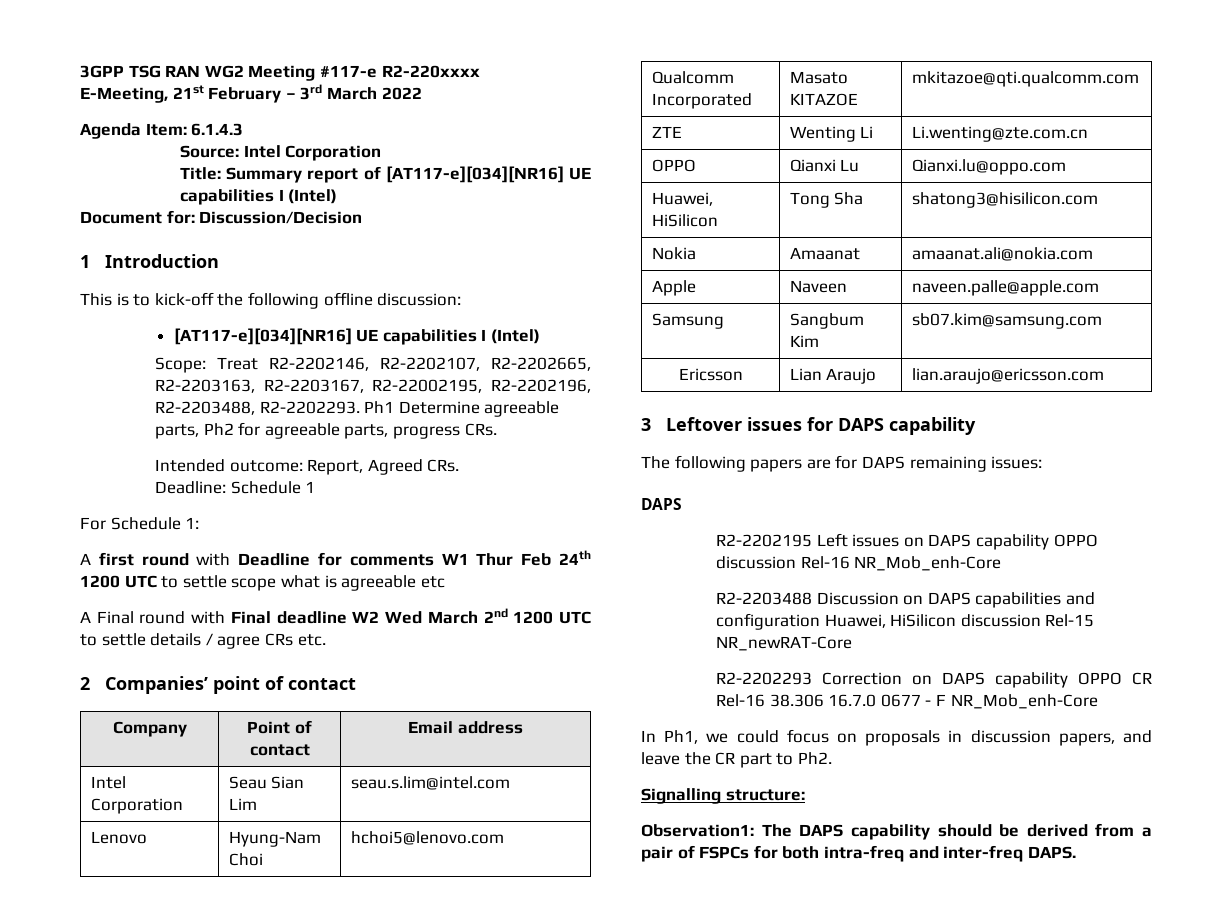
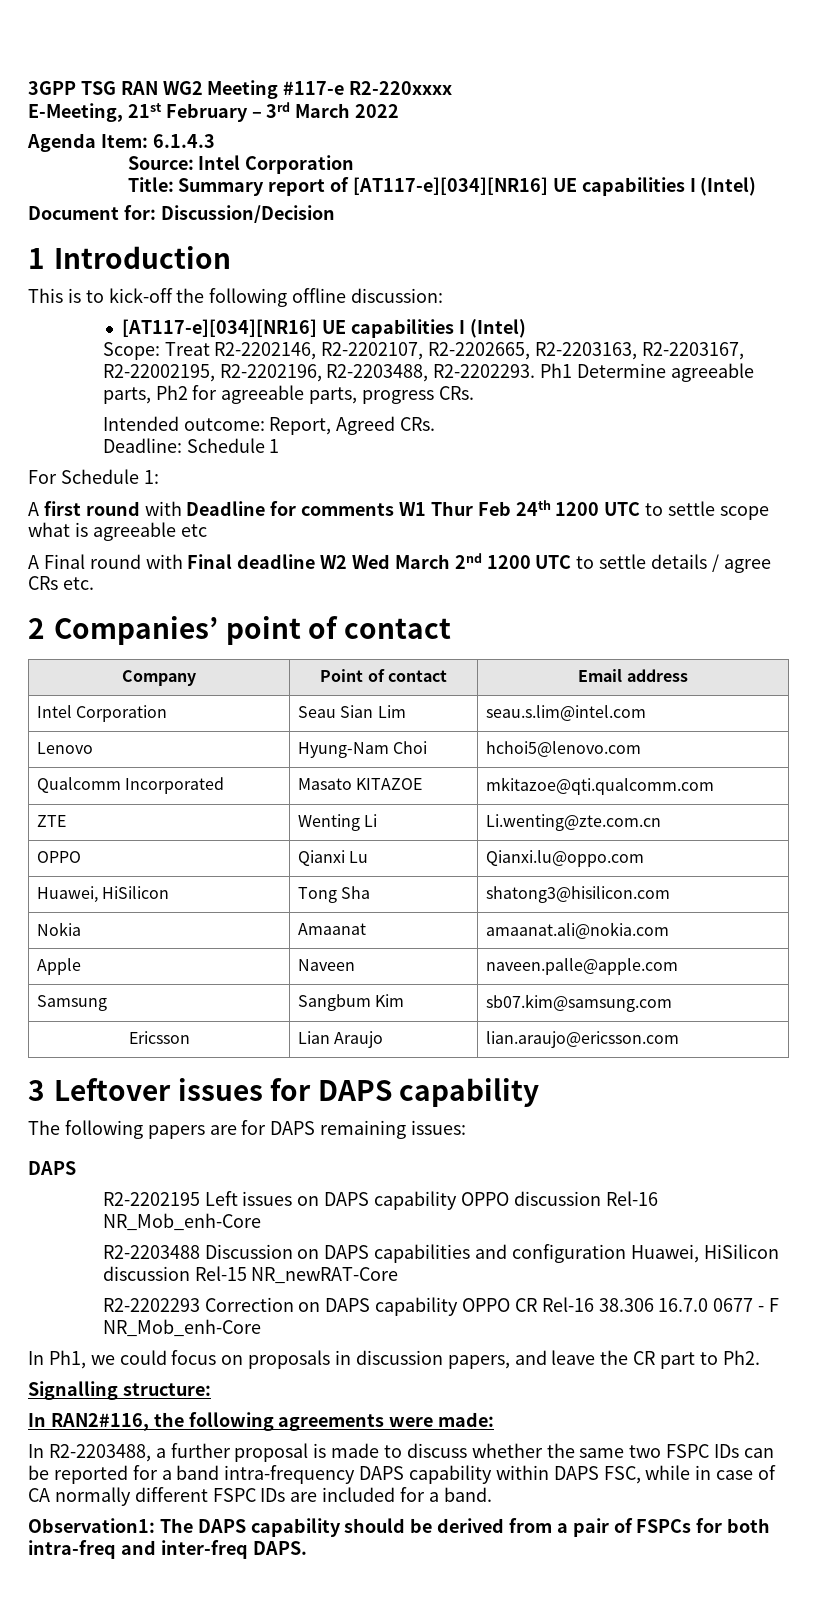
(805, 795) none -> [28,1412,495,1431] [28,1443,774,1462] [28,1465,777,1484] [28,1487,492,1506] // In RAN2#116, the following agreements were made: // In R2-2203488, a further proposal is made to discuss whether the same two FSPC IDs can be reported for a band intra-frequency DAPS capability within DAPS FSC, while in case of CA normally different FSPC IDs are included for a band.

